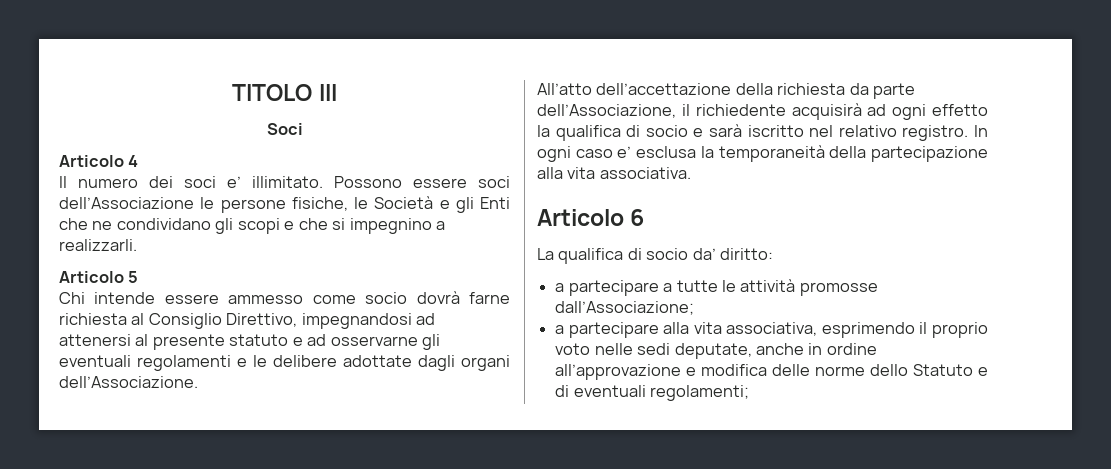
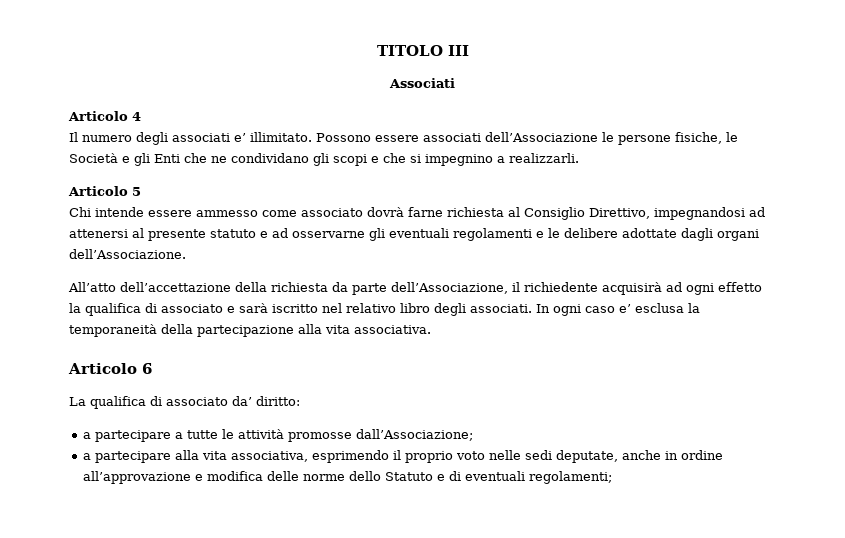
[266,123,303,135] Soci -> [389,78,455,88] Associati
[149,176,216,188] dei soci -> [136,132,230,145] degli associati
[478,176,510,188] soci -> [423,133,481,142] associati
[365,292,408,304] socio -> [301,208,363,217] associato
[645,125,688,137] socio -> [161,304,223,313] associato
[902,125,969,141] registro. -> [400,303,532,316] libro degli associati.
[646,248,689,260] socio -> [166,397,228,406] associato

